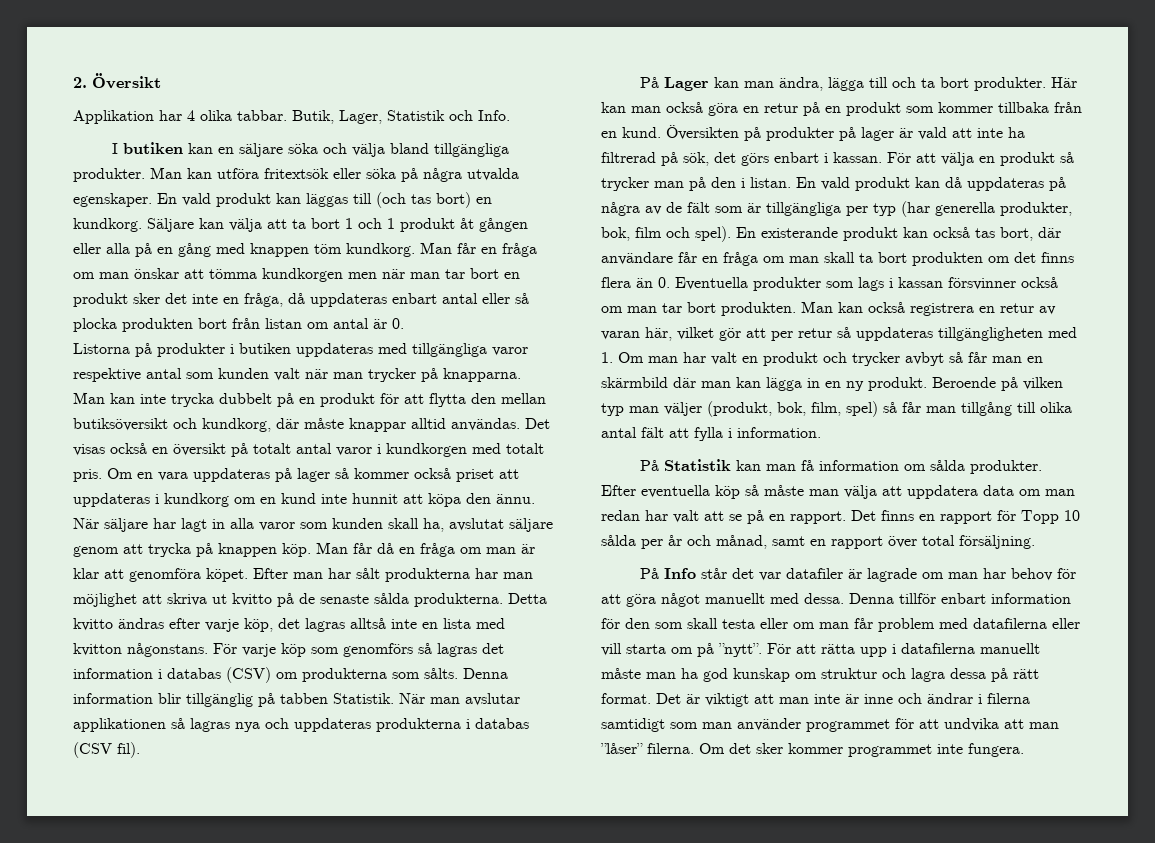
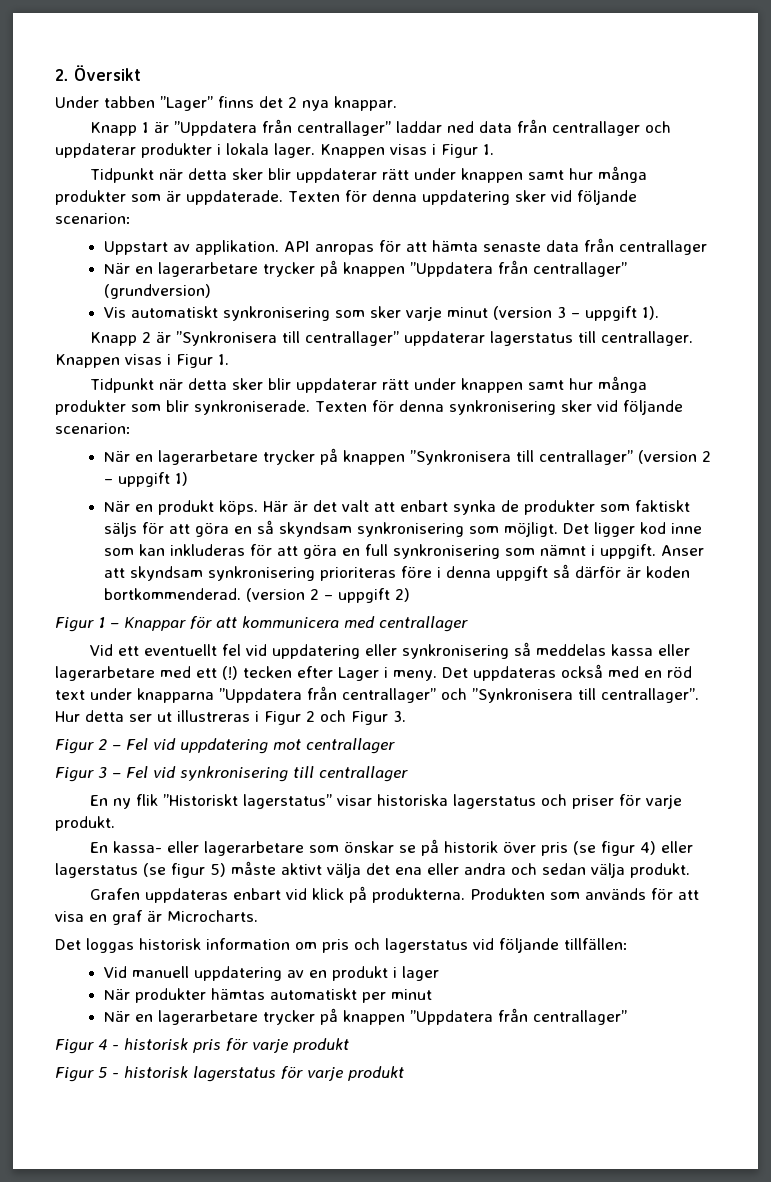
[73,110,510,124] [112,142,510,157] [73,167,519,182] [73,192,492,208] [73,218,528,232] [73,242,537,257] [73,268,520,282] [73,293,529,307] [73,318,404,332] [73,343,528,357] [73,368,521,382] [73,392,546,407] [73,418,550,432] [73,443,544,457] [73,468,519,482] [73,493,535,507] [73,518,553,532] [73,542,535,557] [73,568,533,582] [73,593,547,607] [73,618,505,632] [73,643,504,657] [73,667,508,683] [73,693,520,707] [73,718,529,732] [73,742,140,758] [640,77,1078,91] [601,102,1082,116] [601,125,1025,141] [601,152,1074,166] [601,177,1066,191] [601,201,1072,217] [601,226,1061,242] [601,252,1074,266] [601,277,1058,291] [601,301,1056,316] [601,327,1077,341] [601,352,1043,366] [601,377,1063,391] [601,401,1072,417] [601,427,821,441] [640,459,1043,474] [601,485,1075,499] [601,510,1080,524] [601,535,1035,549] [640,568,1077,582] [601,593,1071,607] [601,618,1080,632] [601,643,1040,657] [601,668,1039,682] [601,693,1030,707] [601,718,1059,732] [601,743,1024,757] Applikation har 4 olika tabbar. Butik, Lager, Statistik och Info. // I butiken kan en säljare söka och välja bland tillgängliga produkter. Man kan utföra fritextsök eller söka på några utvalda egenskaper. En vald produkt kan läggas till (och tas bort) en kundkorg. Säljare kan välja att ta bort 1 och 1 produkt åt gången eller alla på en gång med knappen töm kundkorg. Man får en fråga om man önskar att tömma kundkorgen men när man tar bort en produkt sker det inte en fråga, då uppdateras enbart antal eller så plocka produkten bort från listan om antal är 0. // Listorna på produkter i butiken uppdateras med tillgängliga varor respektive antal som kunden valt när man trycker på knapparna. Man kan inte trycka dubbelt på en produkt för att flytta den mellan butiksöversikt och kundkorg, där måste knappar alltid användas. Det visas också en översikt på totalt antal varor i kundkorgen med totalt pris. Om en vara uppdateras på lager så kommer också priset att uppdateras i kundkorg om en kund inte hunnit att köpa den ännu. När säljare har lagt in alla varor som kunden skall ha, avslutat säljare genom att trycka på knappen köp. Man får då en fråga om man är klar att genomföra köpet. Efter man har sålt produkterna har man möjlighet att skriva ut kvitto på de senaste sålda produkterna. Detta kvitto ändras efter varje köp, det lagras alltså inte en lista med kvitton någonstans. För varje köp som genomförs så lagras det information i databas (CSV) om produkterna som sålts. Denna information blir tillgänglig på tabben Statistik. När man avslutar applikationen så lagras nya och uppdateras produkterna i databas (CSV fil). // På Lager kan man ändra, lägga till och ta bort produkter. Här kan man också göra en retur på en produkt som kommer tillbaka från en kund. Översikten på produkter på lager är vald att inte ha filtrerad på sök, det görs enbart i kassan. För att välja en produkt så trycker man på den i listan. En vald produkt kan då uppdateras på några av de fält som är tillgängliga per typ (har generella produkter, bok, film och spel). En existerande produkt kan också tas bort, där användare får en fråga om man skall ta bort produkten om det finns flera än 0. Eventuella produkter som lags i kassan försvinner också om man tar bort produkten. Man kan också registrera en retur av varan här, vilket gör att per retur så uppdateras tillgängligheten med 1. Om man har valt en produkt och trycker avbyt så får man en skärmbild där man kan lägga in en ny produkt. Beroende på vilken typ man väljer (produkt, bok, film, spel) så får man tillgång till olika antal fält att fylla i information. // På Statistik kan man få information om sålda produkter. Efter eventuella köp så måste man välja att uppdatera data om man redan har valt att se på en rapport. Det finns en rapport för Topp 10 sålda per år och månad, samt en rapport över total försäljning. // På Info står det var datafiler är lagrade om man har behov för att göra något manuellt med dessa. Denna tillför enbart information för den som skall testa eller om man får problem med datafilerna eller vill starta om på ”nytt”. För att rätta upp i datafilerna manuellt måste man ha god kunskap om struktur och lagra dessa på rätt format. Det är viktigt att man inte är inne och ändrar i filerna samtidigt som man använder programmet för att undvika att man ”låser” filerna. Om det sker kommer programmet inte fungera. -> [55,96,397,111] [90,119,672,136] [55,143,494,158] [90,166,648,183] [55,190,637,205] [55,213,131,224] [104,238,708,255] [104,260,628,277] [104,284,212,299] [104,306,660,321] [90,331,694,346] [55,354,229,368] [90,376,648,393] [55,400,683,415] [55,423,131,434] [104,448,712,465] [104,472,189,487] [104,500,691,515] [104,520,703,537] [104,544,705,559] [104,564,691,581] [104,588,411,603] [55,616,468,632] [90,642,691,659] [55,664,692,681] [55,686,699,703] [55,710,406,725] [55,738,395,754] [55,766,408,782] [90,794,683,809] [55,816,115,831] [90,839,694,856] [55,861,690,878] [90,886,700,903] [55,910,258,925] [55,938,628,953] [104,966,440,981] [104,988,433,1003] [104,1008,628,1025] [55,1038,349,1054] [55,1066,404,1082] Under tabben ”Lager” finns det 2 nya knappar. // Knapp 1 är ”Uppdatera från centrallager” laddar ned data från centrallager och uppdaterar produkter i lokala lager. Knappen visas i Figur 1. // Tidpunkt när detta sker blir uppdaterar rätt under knappen samt hur många produkter som är uppdaterade. Texten för denna uppdatering sker vid följande scenarion: // Uppstart av applikation. API anropas för att hämta senaste data från centrallager // När en lagerarbetare trycker på knappen ”Uppdatera från centrallager” (grundversion) // Vis automatiskt synkronisering som sker varje minut (version 3 – uppgift 1). // Knapp 2 är ”Synkronisera till centrallager” uppdaterar lagerstatus till centrallager. Knappen visas i Figur 1. // Tidpunkt när detta sker blir uppdaterar rätt under knappen samt hur många produkter som blir synkroniserade. Texten för denna synkronisering sker vid följande scenarion: // När en lagerarbetare trycker på knappen ”Synkronisera till centrallager” (version 2 – uppgift 1) // När en produkt köps. Här är det valt att enbart synka de produkter som faktiskt säljs för att göra en så skyndsam synkronisering som möjligt. Det ligger kod inne som kan inkluderas för att göra en full synkronisering som nämnt i uppgift. Anser att skyndsam synkronisering prioriteras före i denna uppgift så därför är koden bortkommenderad. (version 2 – uppgift 2) // Figur 1 – Knappar för att kommunicera med centrallager // Vid ett eventuellt fel vid uppdatering eller synkronisering så meddelas kassa eller lagerarbetare med ett (!) tecken efter Lager i meny. Det uppdateras också med en röd text under knapparna ”Uppdatera från centrallager” och ”Synkronisera till centrallager”. Hur detta ser ut illustreras i Figur 2 och Figur 3. // Figur 2 – Fel vid uppdatering mot centrallager // Figur 3 – Fel vid synkronisering till centrallager // En ny flik ”Historiskt lagerstatus” visar historiska lagerstatus och priser för varje produkt. // En kassa- eller lagerarbetare som önskar se på historik över pris (se figur 4) eller lagerstatus (se figur 5) måste aktivt välja det ena eller andra och sedan välja produkt. // Grafen uppdateras enbart vid klick på produkterna. Produkten som används för att visa en graf är Microcharts. // Det loggas historisk information om pris och lagerstatus vid följande tillfällen: // Vid manuell uppdatering av en produkt i lager // När produkter hämtas automatiskt per minut // När en lagerarbetare trycker på knappen ”Uppdatera från centrallager” // Figur 4 - historisk pris för varje produkt // Figur 5 - historisk lagerstatus för varje produkt

